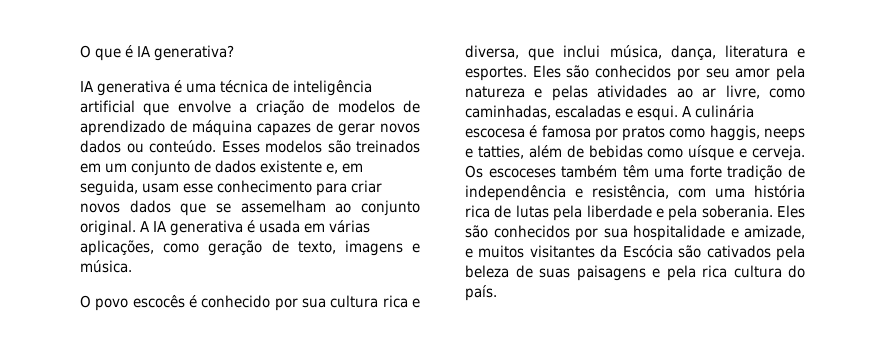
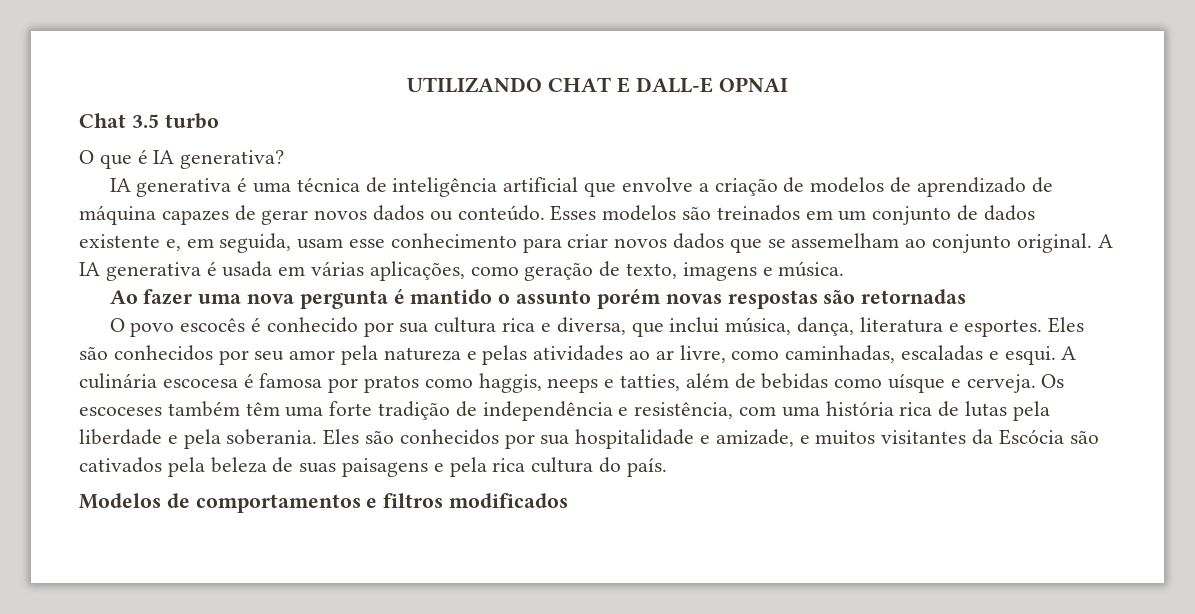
(80, 51) none -> [407,77,788,93] [79,113,219,129] UTILIZANDO CHAT E DALL-E OPNAI // Chat 3.5 turbo //
(132, 266) none -> [109,289,967,309] // Ao fazer uma nova pergunta é mantido o assunto porém novas respostas são retornadas
(497, 293) none -> [79,493,569,513] // Modelos de comportamentos e filtros modificados

